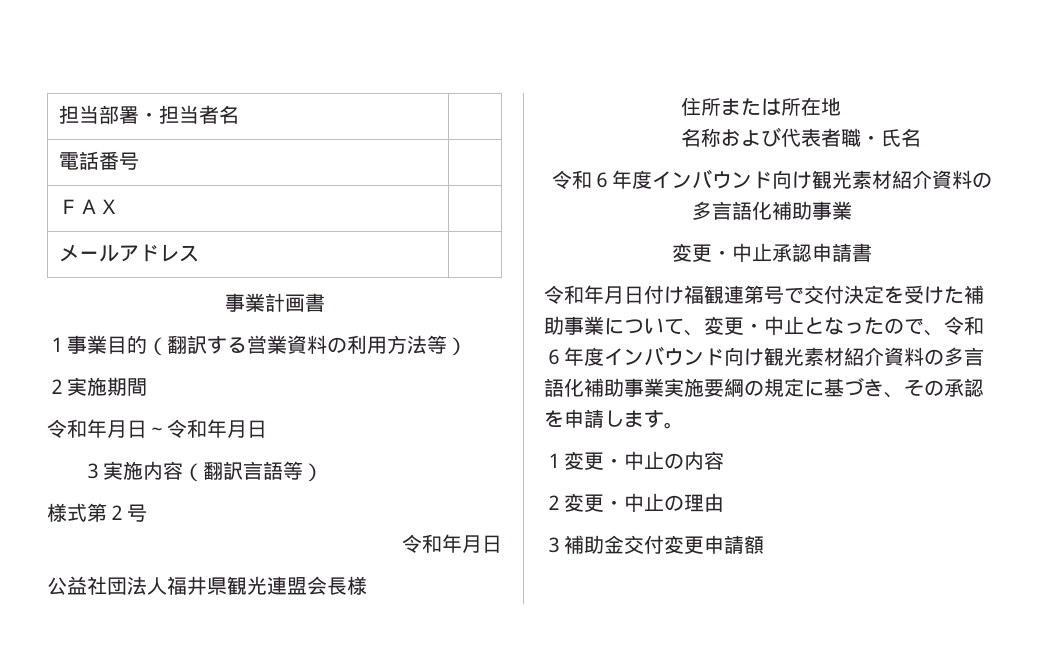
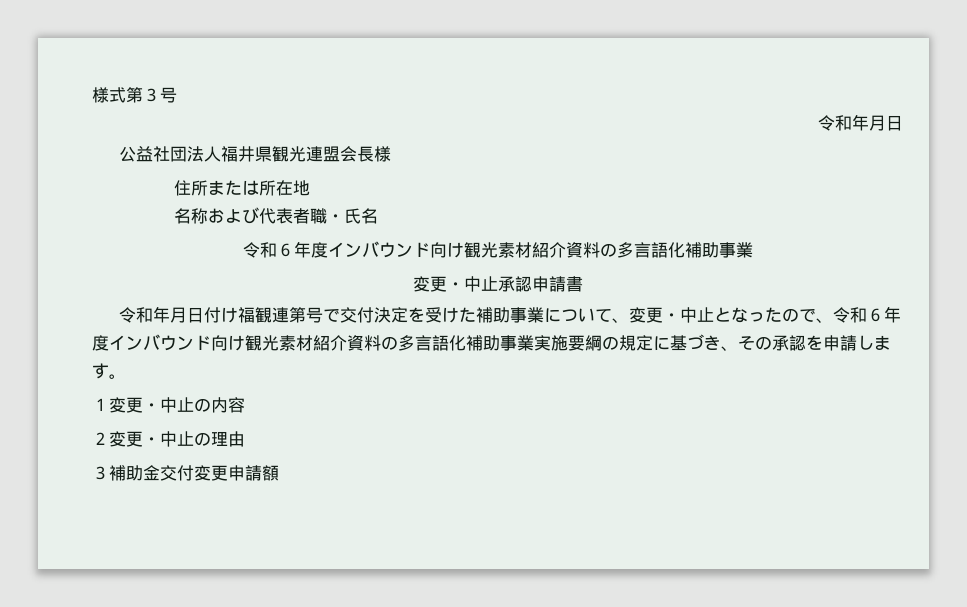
[58,105,239,124] [58,151,139,170] [58,199,119,214] [58,244,199,262] [224,293,325,312] [47,335,467,356] [47,377,147,396] [47,419,267,438] [82,461,323,482] [47,503,127,522] 担当部署・担当者名 | // 電話番号 | // ＦＡＸ | // メールアドレス | // 事業計画書 // １事業目的（翻訳する営業資料の利用方法等） // ２実施期間 // 令和年月日～令和年月日 // ３実施内容（翻訳言語等） // 様式第２ -> [92,87,160,103] 様式第３

